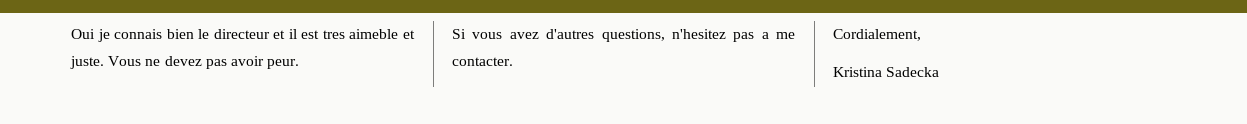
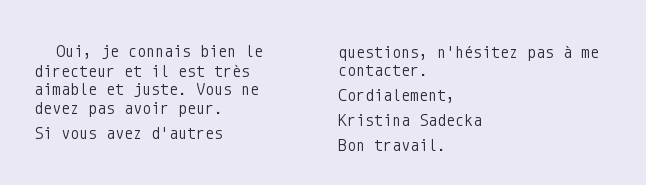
[71,29,95,39] Oui -> [55,45,92,59] Oui,
[322,29,399,39] tres aimeble -> [214,64,250,77] [34,83,97,95] très aimable
[671,29,769,42] n'hesitez pas a -> [437,45,572,61] n'hésitez pas à
(940, 72) none -> [338,139,446,151] // Bon travail.

